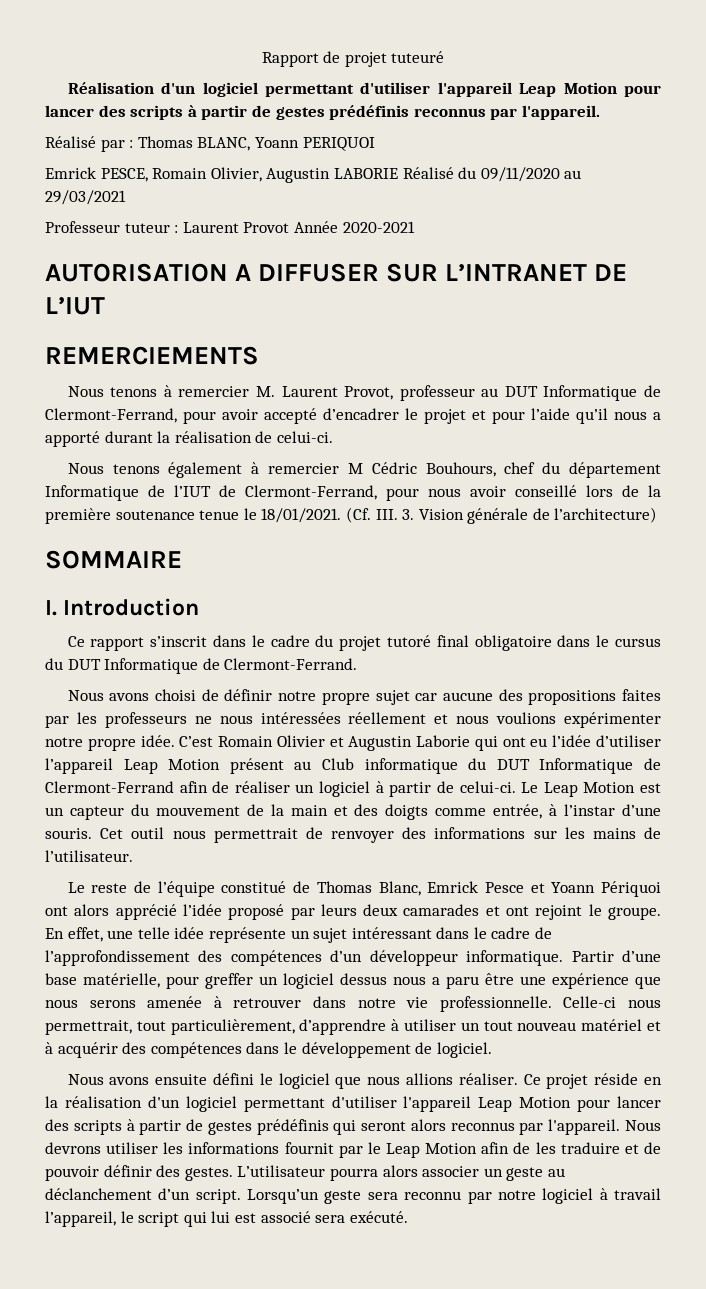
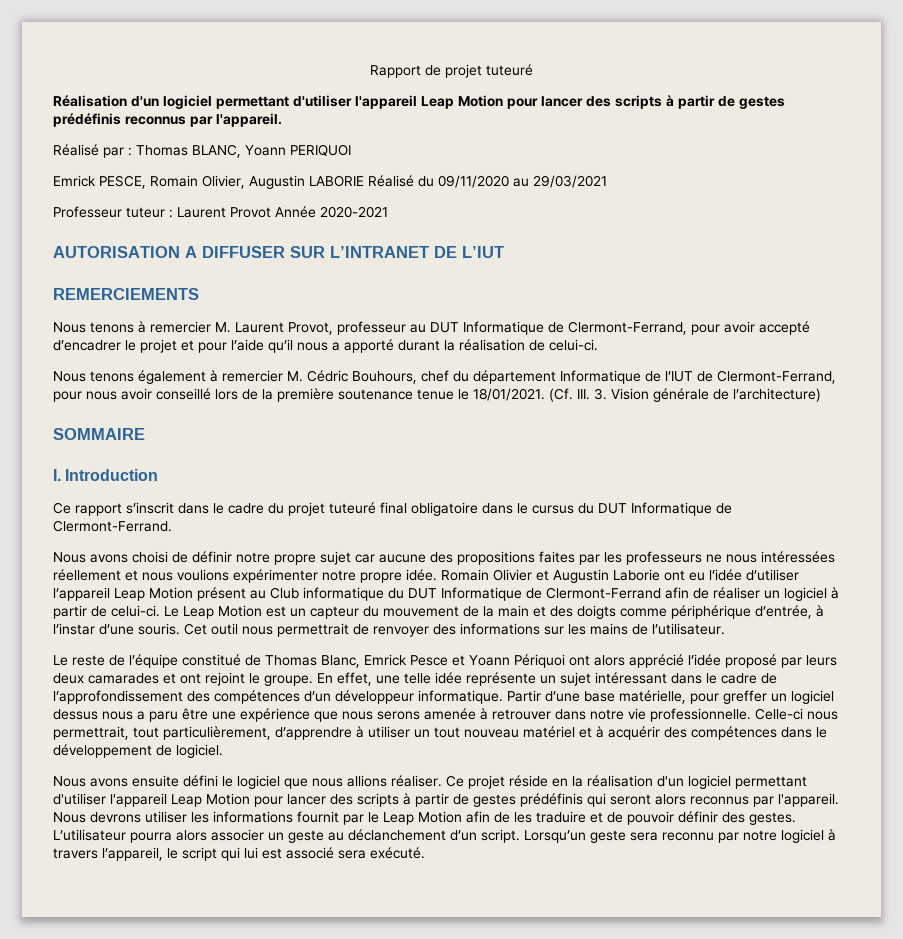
[347,463,363,474] M -> [287,371,303,382] M.
[387,635,432,647] tutoré -> [329,502,376,514] tuteuré
[179,736,214,747] C’est -> (437, 575) none
[474,736,498,751] qui -> (660, 575) none
[493,804,543,819] entrée, -> [671,605,812,619] périphérique d’entrée,
[614,1188,662,1200] travail -> [53,848,98,859] travers

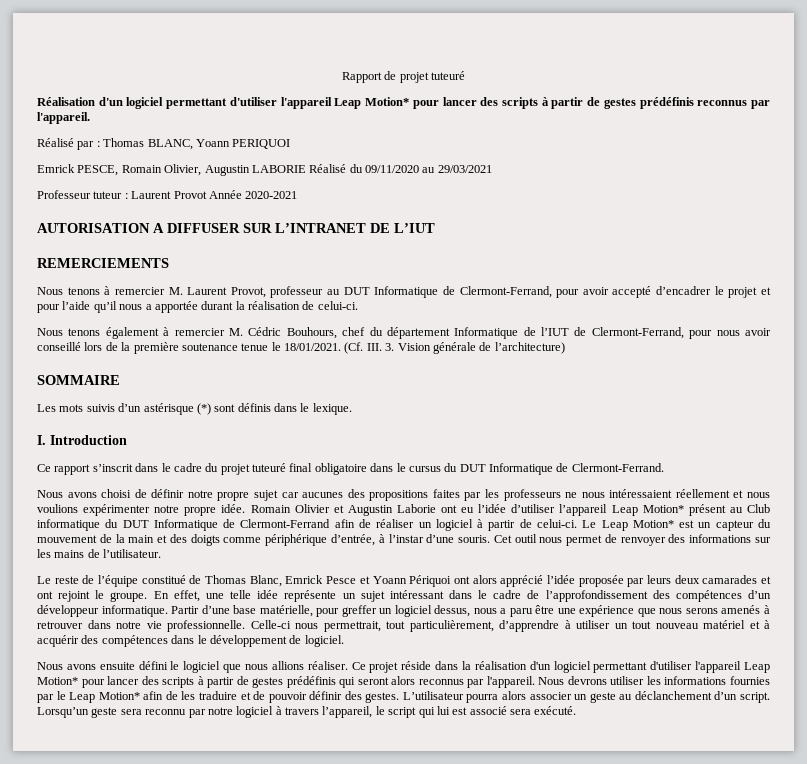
[458,95,503,107] Motion -> [365,97,410,106] Motion*
[344,339,394,353] apporté -> [154,301,198,313] apportée
(145, 434) none -> [37,403,352,415] // Les mots suivis d’un astérisque (*) sont définis dans le lexique.
[379,554,426,563] aucune -> [302,492,344,498] aucunes
[761,551,835,563] intéressées -> [609,489,673,498] intéressaient
[149,587,193,599] Motion -> [642,505,684,513] Motion*
[218,605,262,617] Motion -> [632,520,674,528] Motion*
[277,623,349,637] permettrait -> [566,535,603,546] permet
[725,654,777,668] proposé -> [578,575,624,587] proposée
[53,709,98,720] dessus -> [434,605,471,617] dessus,
[424,708,476,720] amenée -> [721,605,761,614] amenés
[552,778,568,787] en -> [435,661,459,670] dans
[206,793,250,805] Motion -> [37,677,78,685] Motion*
[297,811,339,823] fournit -> [729,676,770,685] fournies
[418,811,462,823] Motion -> [98,692,140,700] Motion*

